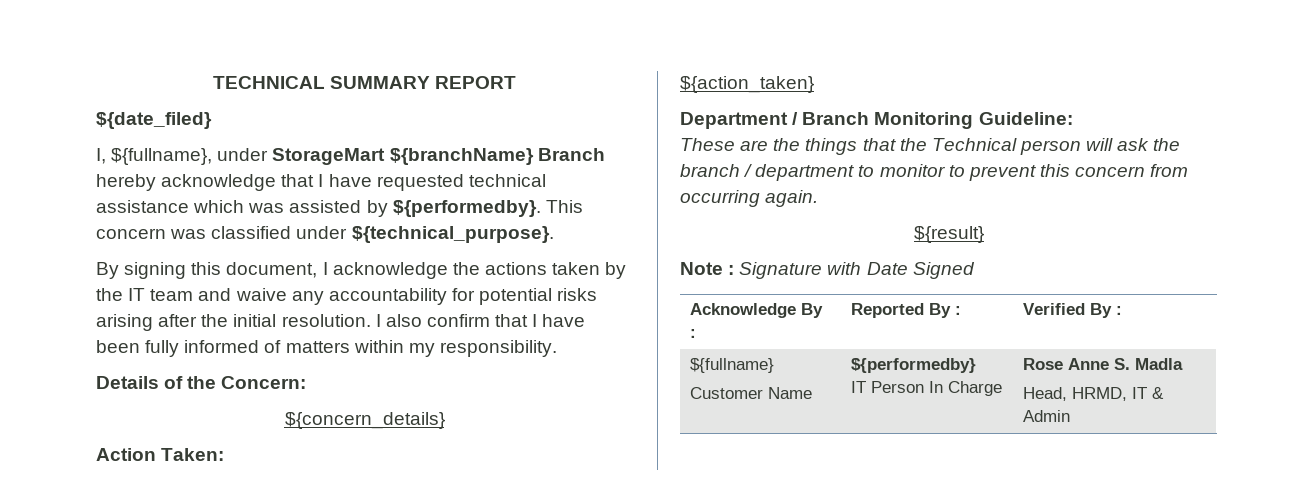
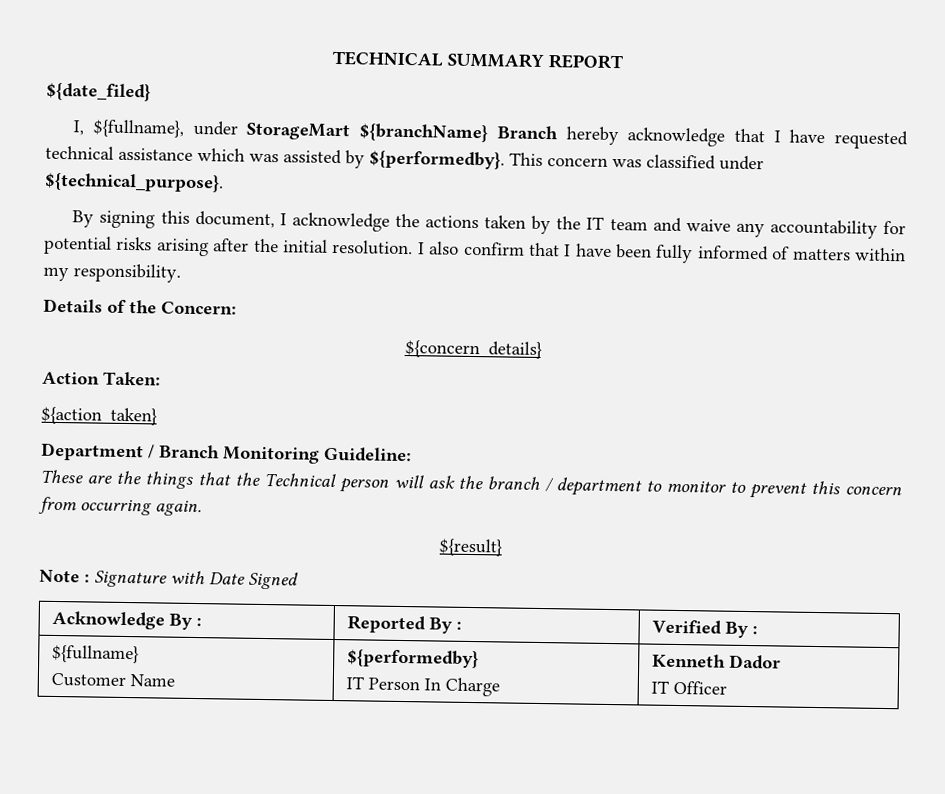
[1022,358,1183,370] [1022,387,1164,401] [1022,410,1070,422] Rose Anne S. Madla // Head, HRMD, IT & Admin -> [652,653,782,670] [651,680,728,695] Kenneth Dador // IT Officer

